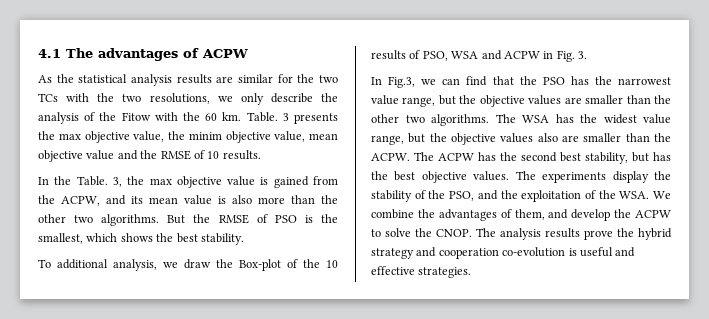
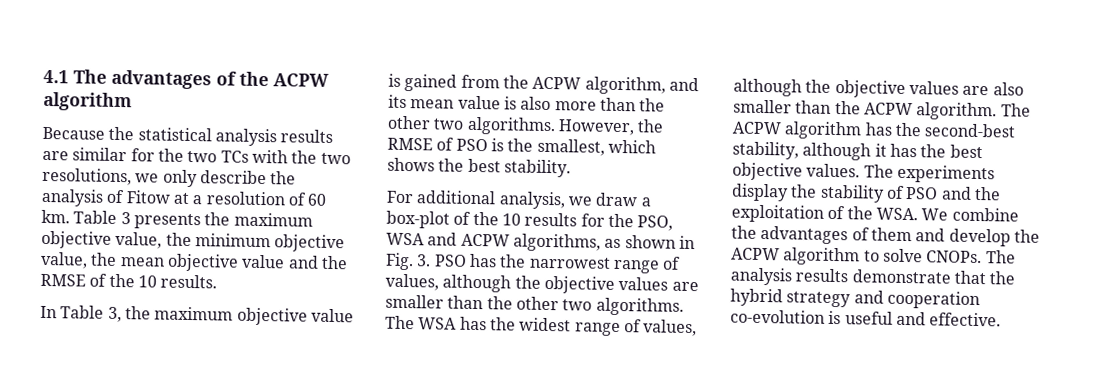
[202,49,248,58] [38,75,52,83] ACPW // As -> [239,71,329,87] [43,91,132,112] [42,126,105,140] the ACPW algorithm // Because
[99,112,200,121] the Fitow with the -> [125,190,307,206] Fitow at a resolution of
[246,112,278,122] Table. -> [73,210,118,224] Table
[58,131,306,143] max objective value, the minim objective value, -> [233,212,313,227] [41,230,346,253] [40,251,118,269] maximum objective value, the minimum objective value, the
(205, 154) none -> [108,273,135,288] the
[54,176,108,186] the Table. -> [60,305,105,319] Table
[149,178,172,185] max -> [154,306,234,321] maximum
[61,196,100,206] ACPW, -> [532,76,666,95] ACPW algorithm,
[167,215,186,224] But -> [557,119,635,136] However,
[38,259,51,268] To -> [386,190,414,204] For
[216,259,281,271] the Box-plot -> [640,197,651,207] [386,210,450,229] a box-plot
[409,50,421,59] of -> [580,213,634,228] for the
(540, 55) none -> [512,233,676,252] algorithms, as shown
[371,76,671,88] [371,95,456,107] // In Fig.3, we can find that the PSO has the narrowest value range, but -> [433,253,682,274] [385,273,512,293] PSO has the narrowest range of values, although
[643,114,671,124] [371,133,671,145] [371,153,410,161] value range, but the objective values also are smaller than the ACPW. -> [574,319,698,337] [733,78,1024,98] [733,99,998,121] range of values, although the objective values are also smaller than the ACPW algorithm.
[478,152,649,164] has the second best stability, but -> [784,121,1017,140] [732,141,887,161] algorithm has the second-best stability, although it
[428,190,475,201] the PSO, -> [905,186,939,200] PSO
[514,209,545,220] them, -> [870,227,912,242] them
(671, 214) none -> [783,247,861,266] algorithm
[415,228,472,237] the CNOP. -> [926,250,983,264] CNOPs.
[584,230,613,240] prove -> [851,269,986,285] demonstrate that
[371,266,472,278] effective strategies. -> [929,312,1002,327] effective.

